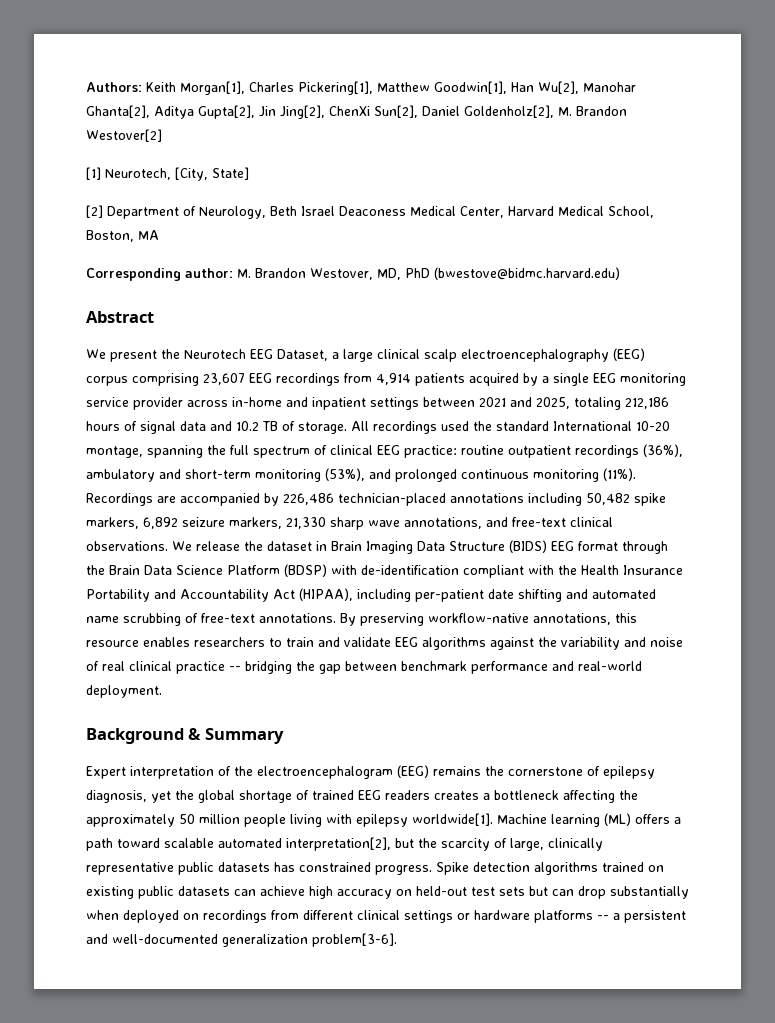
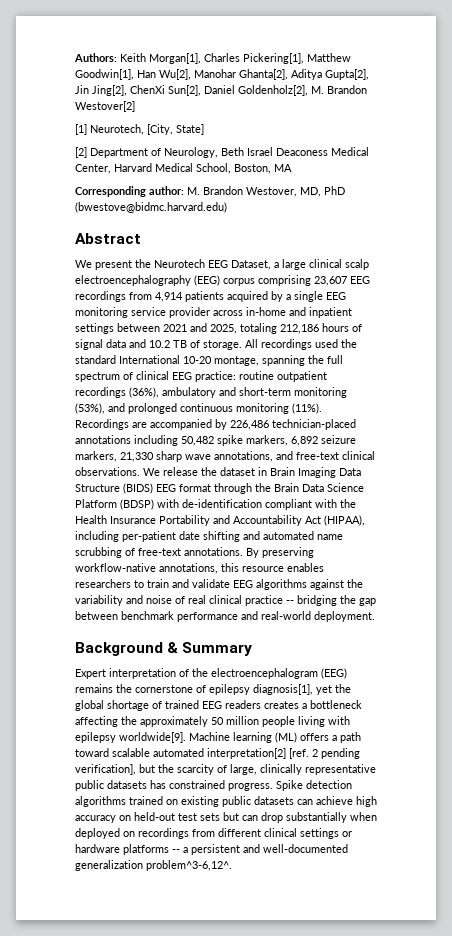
[86,790,147,803] diagnosis, -> [253,684,313,695] diagnosis[1],
[412,813,493,826] worldwide[1]. -> [119,732,186,743] worldwide[9].
[286,837,391,851] interpretation[2], -> [207,748,360,759] [75,764,136,775] interpretation[2] [ref. 2 pending verification],
[312,933,397,947] problem[3-6]. -> [146,860,232,871] problem^3-6,12^.

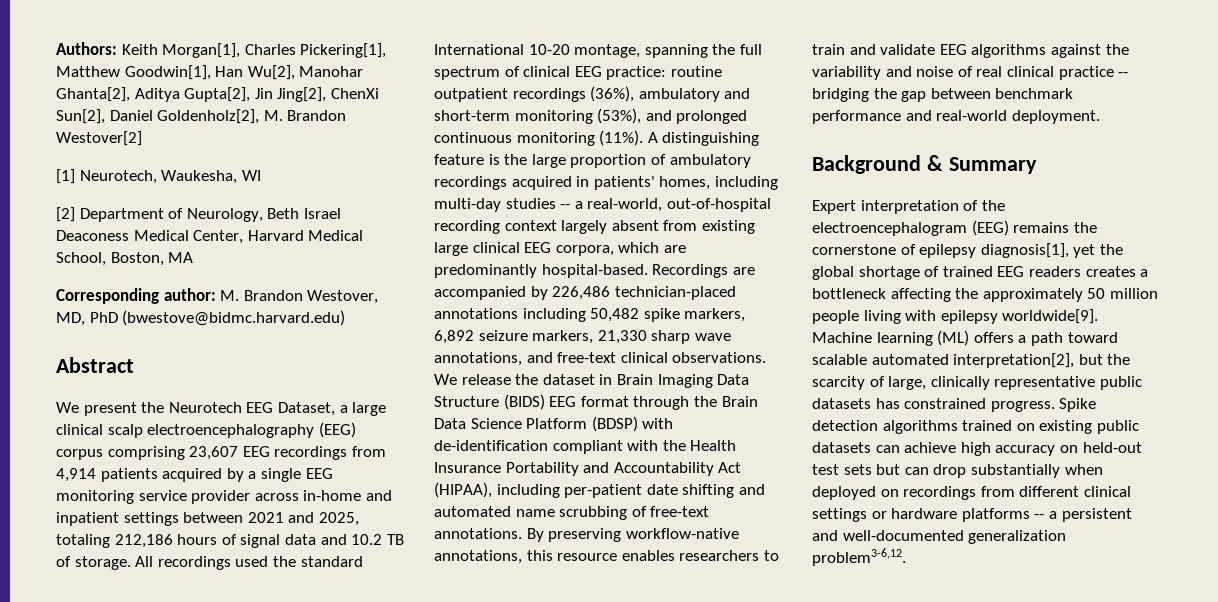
[147,124,204,135] [City, State] -> [161,170,261,184] Waukesha, WI
(322, 408) none -> [647,132,760,146] [434,154,751,168] [434,176,778,190] [434,198,771,212] [434,220,755,234] [434,242,686,256] [434,264,648,278] A distinguishing feature is the large proportion of ambulatory recordings acquired in patients' homes, including multi-day studies -- a real-world, out-of-hospital recording context largely absent from existing large clinical EEG corpora, which are predominantly hospital-based.
[207,748,360,759] [75,764,136,775] interpretation[2] [ref. 2 pending verification], -> [953,353,1075,368] interpretation[2],
[146,860,232,871] problem^3-6,12^. -> [812,548,906,566] problem3-6,12.

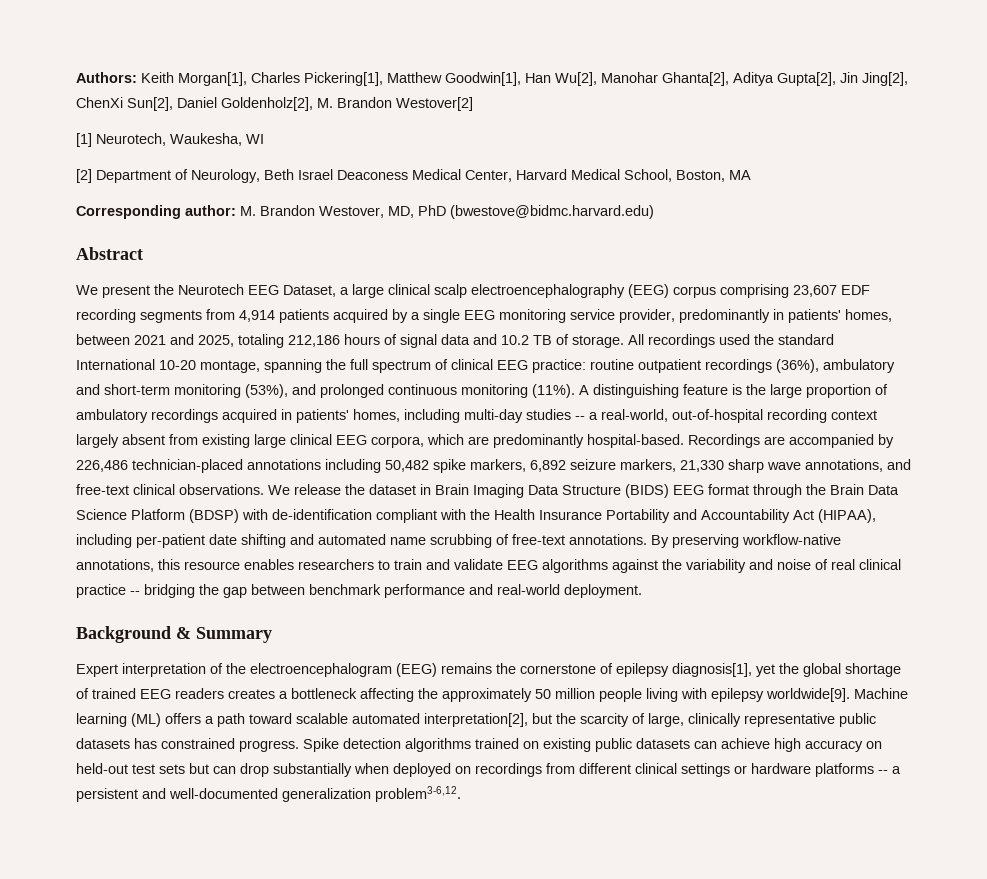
[242,446,348,460] EEG recordings -> [841,285,870,295] [76,309,202,323] EDF recording segments
[191,490,392,504] [56,512,179,526] provider across in-home and inpatient settings -> [619,309,892,323] provider, predominantly in patients' homes,

